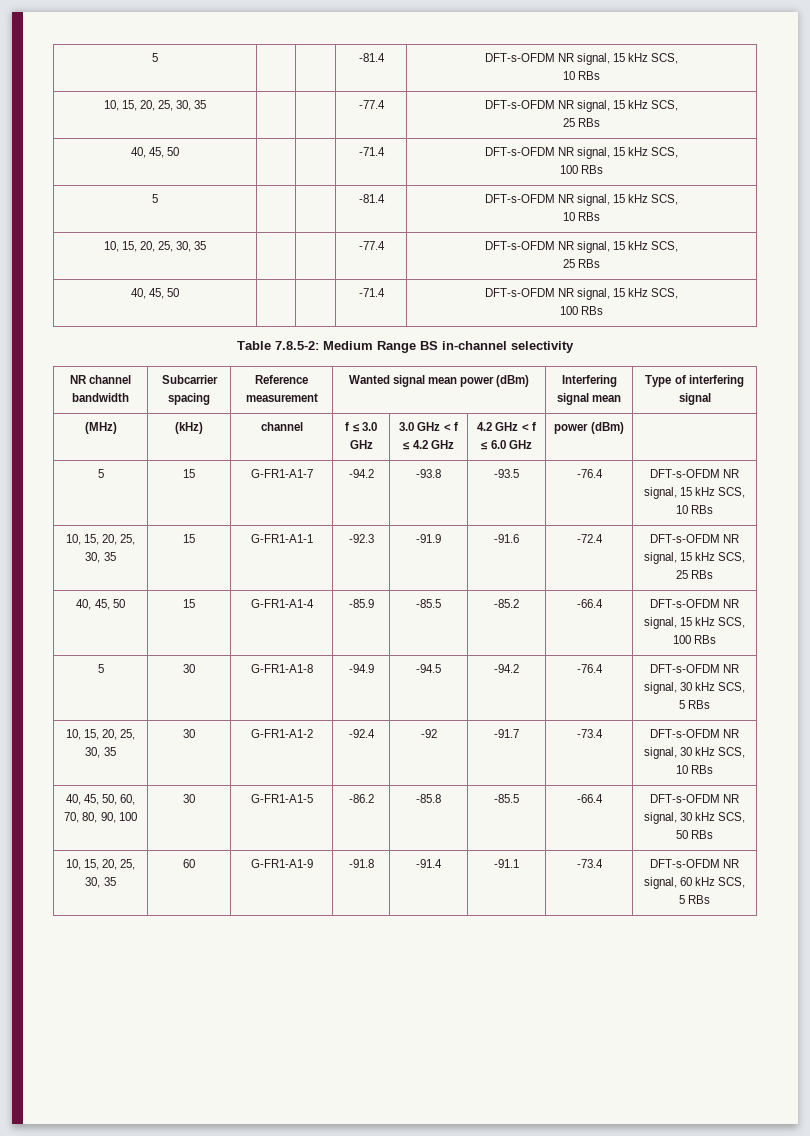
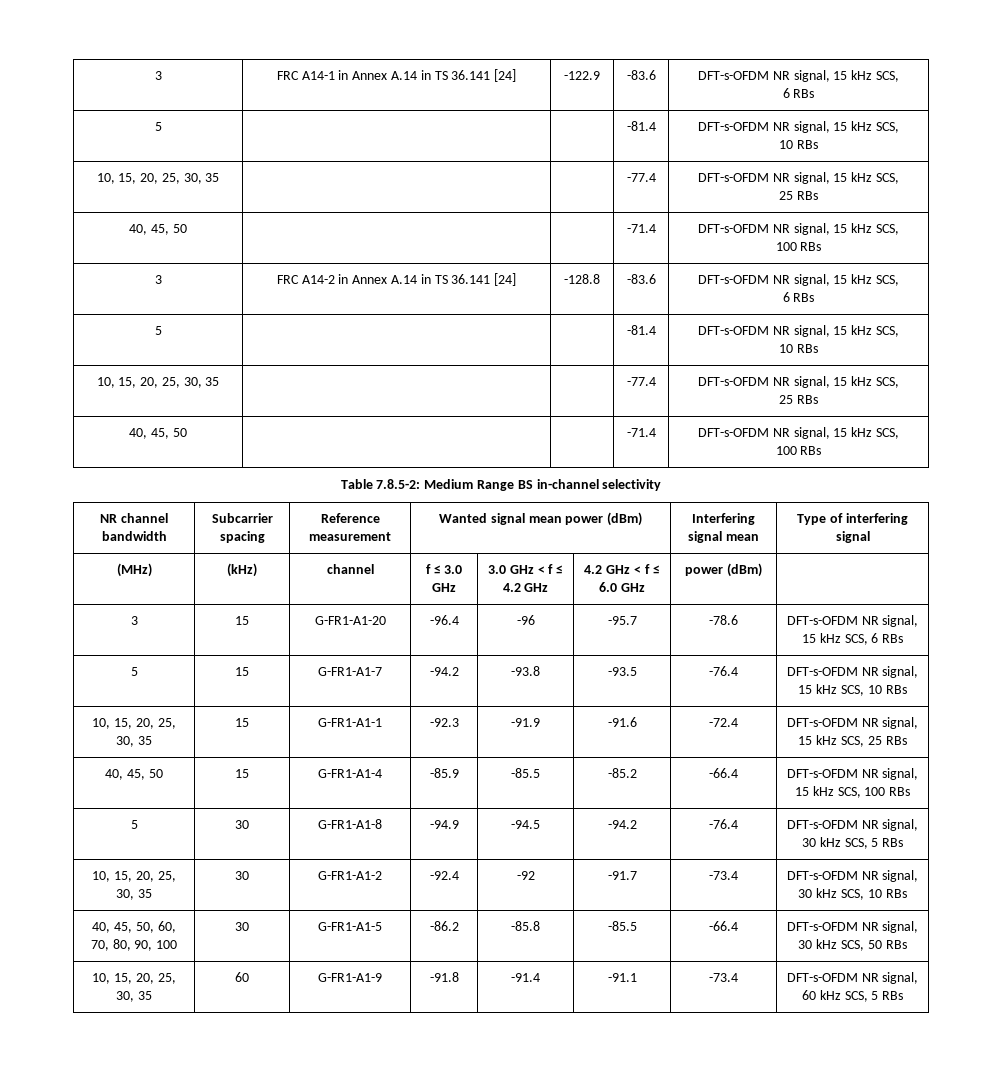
(152, 57) none -> [154,71,162,80] [276,69,517,82] [564,71,600,80] [626,70,656,80] [698,70,899,82] [782,88,815,98] 3 | FRC A14-1 in Annex A.14 in TS 36.141 [24] | -122.9 | -83.6 | DFT-s-OFDM NR signal, 15 kHz SCS, // 6 RBs //
(604, 169) none -> [154,275,162,284] [276,273,517,286] [564,274,600,284] [626,274,656,284] [698,274,899,286] [782,292,815,302] // 3 | FRC A14-2 in Annex A.14 in TS 36.141 [24] | -128.8 | -83.6 | DFT-s-OFDM NR signal, 15 kHz SCS, // 6 RBs
(624, 428) none -> [130,616,138,625] [235,616,249,625] [314,616,386,625] [429,615,459,625] [516,615,535,625] [607,616,637,625] [709,615,738,625] [786,615,919,627] [801,633,904,645] // 3 | 15 | G-FR1-A1-20 | -96.4 | -96 | -95.7 | -78.6 | DFT-s-OFDM NR signal, 15 kHz SCS, 6 RBs

